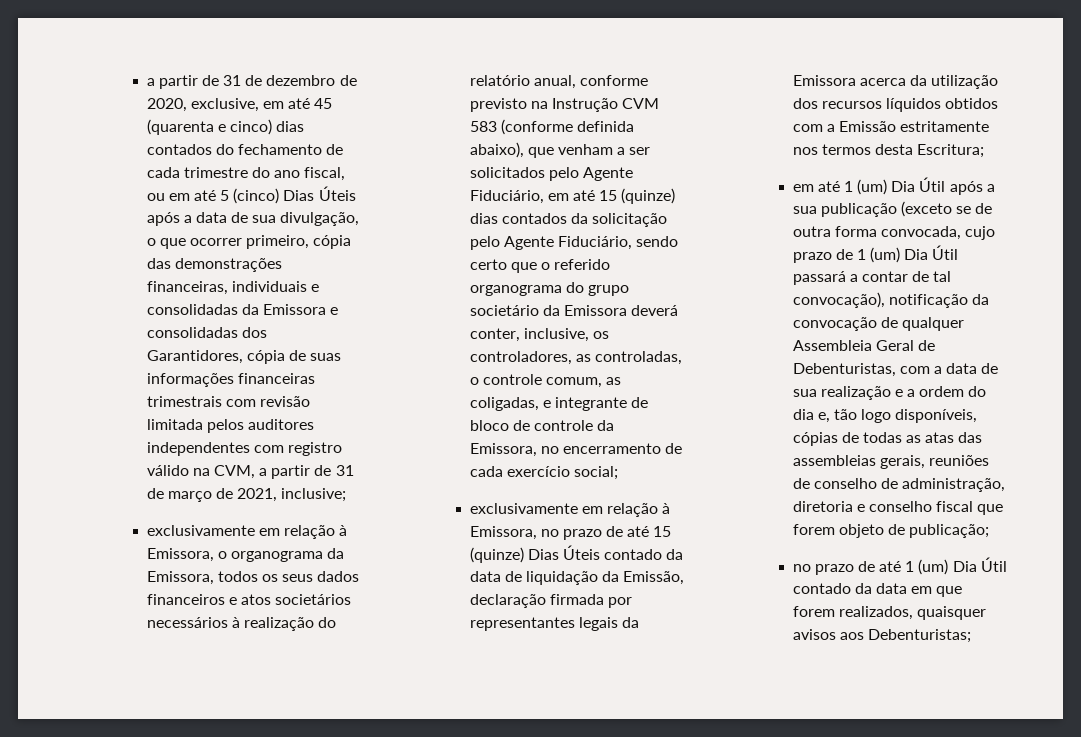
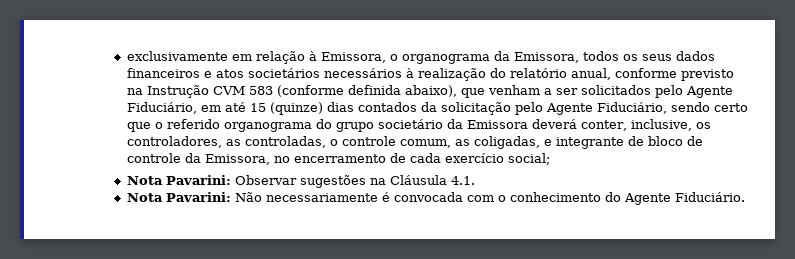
[146,75,357,89] [146,98,333,112] [146,119,305,135] [146,144,344,155] [146,167,346,181] [146,186,356,204] [146,212,360,226] [146,235,352,249] [146,258,282,272] [146,281,319,295] [146,304,339,315] [146,327,267,338] [146,350,342,364] [146,373,315,387] [146,396,310,407] [146,419,314,433] [146,442,342,456] [146,465,354,479] [146,488,347,502] a partir de 31 de dezembro de 2020, exclusive, em até 45 (quarenta e cinco) dias contados do fechamento de cada trimestre do ano fiscal, ou em até 5 (cinco) Dias Úteis após a data de sua divulgação, o que ocorrer primeiro, cópia das demonstrações financeiras, individuais e consolidadas da Emissora e consolidadas dos Garantidores, cópia de suas informações financeiras trimestrais com revisão limitada pelos auditores independentes com registro válido na CVM, a partir de 31 de março de 2021, inclusive; // -> (126, 56) none
[469,503,671,517] [469,526,672,540] [469,545,684,563] [469,571,685,585] [469,594,632,608] [469,617,639,631] [792,75,999,89] [792,98,999,112] [792,121,990,132] [792,144,985,158] [792,177,995,195] [792,201,993,217] [792,226,996,240] [792,245,959,263] [792,271,952,285] [792,292,989,308] [792,317,964,331] [792,340,935,351] [792,363,999,377] [792,386,987,400] [792,409,978,423] [792,432,983,446] [792,455,989,469] [792,478,1006,492] [792,501,1004,515] [792,524,990,538] [792,557,1007,575] [792,583,963,597] [792,606,986,620] [792,629,971,643] exclusivamente em relação à Emissora, no prazo de até 15 (quinze) Dias Úteis contado da data de liquidação da Emissão, declaração firmada por representantes legais da Emissora acerca da utilização dos recursos líquidos obtidos com a Emissão estritamente nos termos desta Escritura; // em até 1 (um) Dia Útil após a sua publicação (exceto se de outra forma convocada, cujo prazo de 1 (um) Dia Útil passará a contar de tal convocação), notificação da convocação de qualquer Assembleia Geral de Debenturistas, com a data de sua realização e a ordem do dia e, tão logo disponíveis, cópias de todas as atas das assembleias gerais, reuniões de conselho de administração, diretoria e conselho fiscal que forem objeto de publicação; // no prazo de até 1 (um) Dia Útil contado da data em que forem realizados, quaisquer avisos aos Debenturistas; -> [126,175,475,188] [126,192,745,205] Nota Pavarini: Observar sugestões na Cláusula 4.1. // Nota Pavarini: Não necessariamente é convocada com o conhecimento do Agente Fiduciário.

